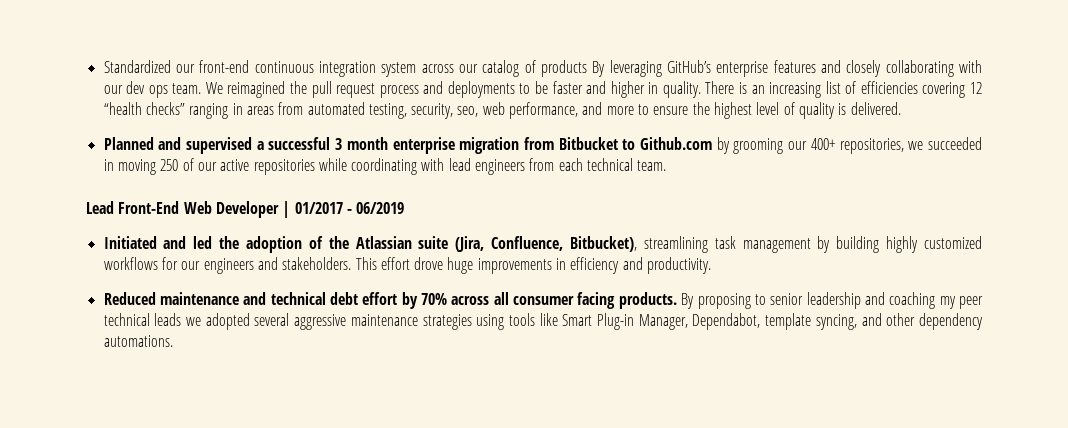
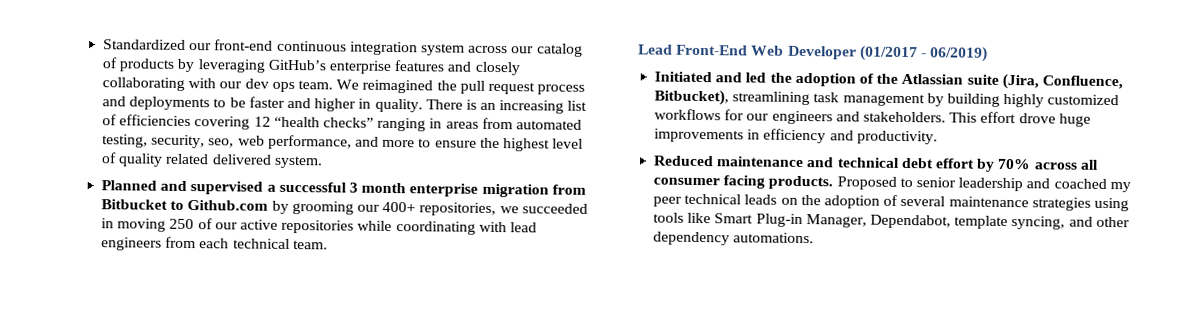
[592,61,606,77] By -> [177,58,196,73] by
[838,102,901,115] is delivered. -> [165,153,323,169] related delivered system.
[282,201,405,218] | 01/2017 - 06/2019 -> [859,45,989,62] (01/2017 - 06/2019)
[681,293,751,309] By proposing -> [836,176,897,190] Proposed
[889,292,936,309] coaching -> [1053,178,1107,189] coached
[186,313,347,330] we adopted several aggressive -> [780,194,946,209] on the adoption of several

